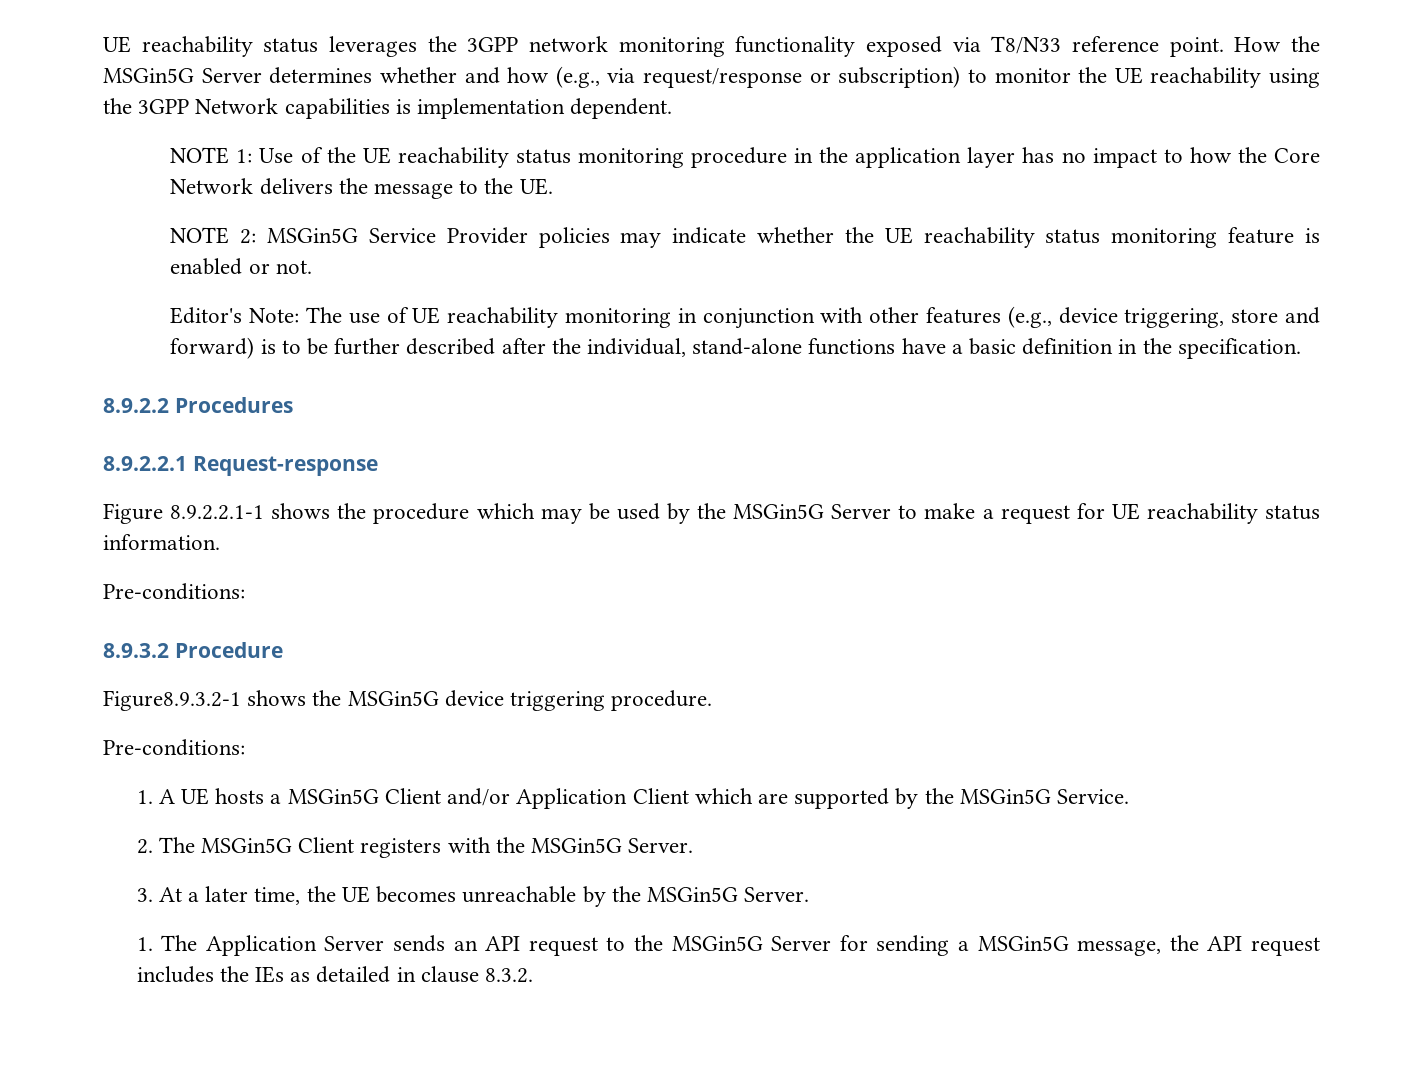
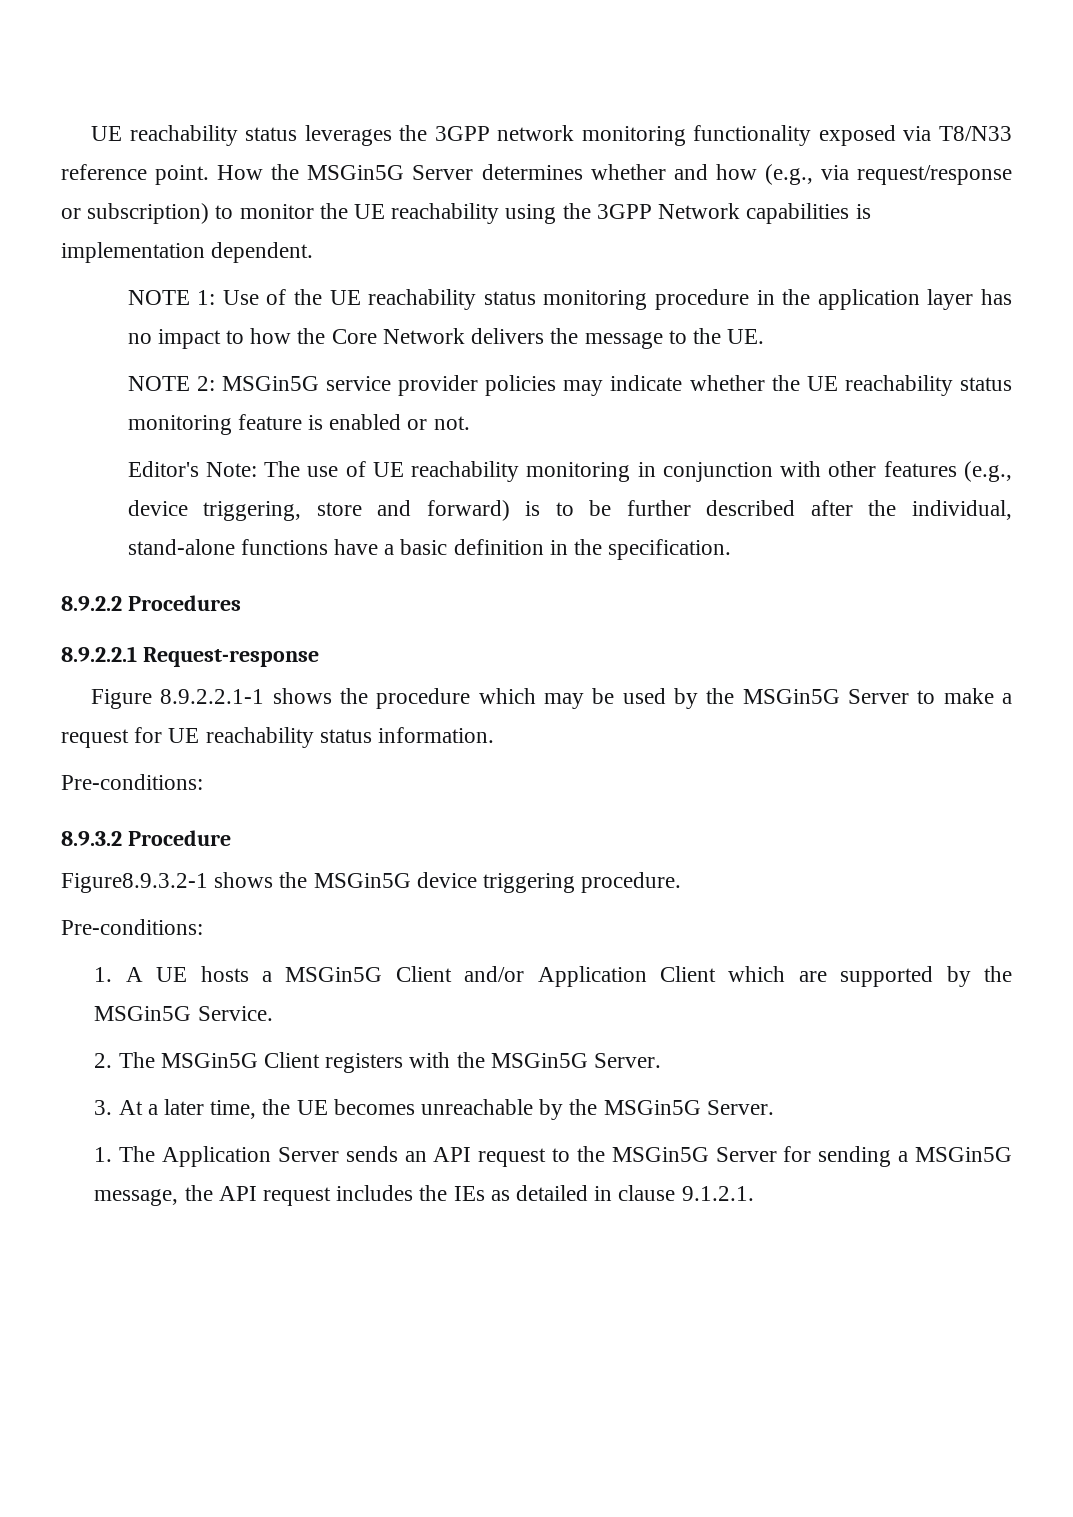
[368,227,528,244] Service Provider -> [325,375,479,396] service provider
[485,968,534,983] 8.3.2. -> [681,1186,754,1201] 9.1.2.1.

